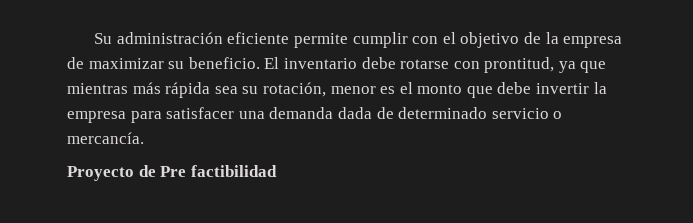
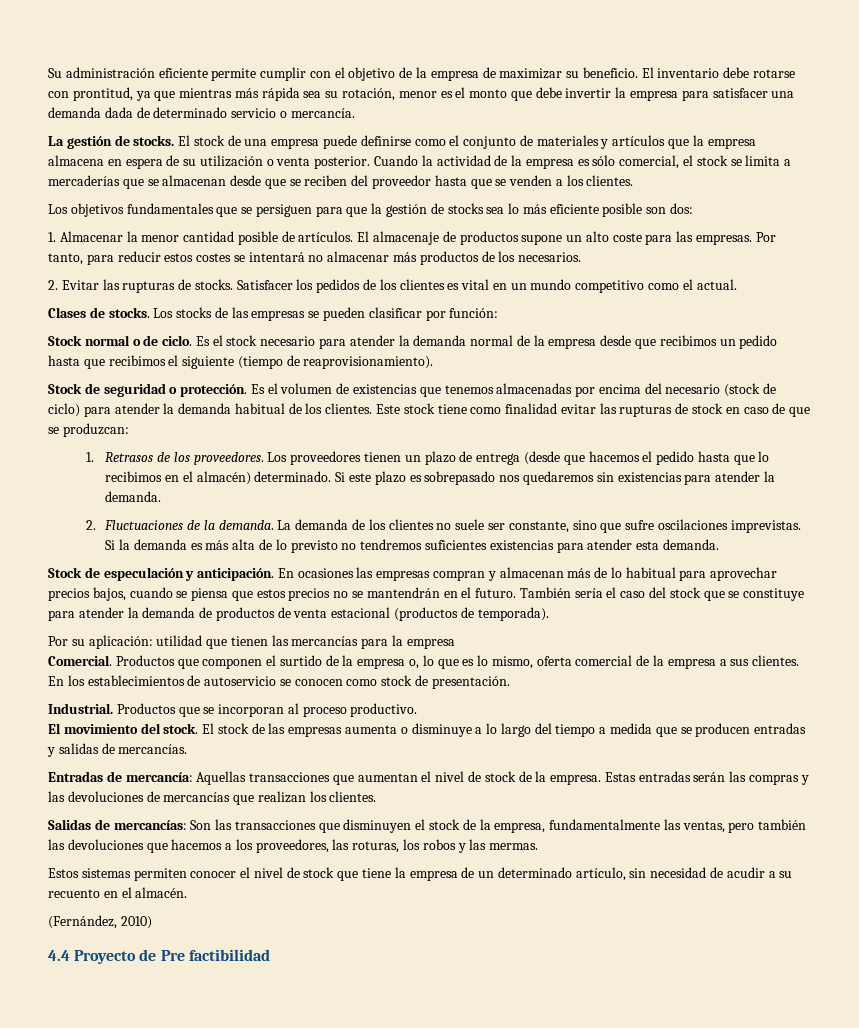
(144, 138) none -> [48,135,756,149] [48,155,792,169] [48,175,634,189] [48,203,694,217] [48,231,776,245] [48,251,582,265] [48,279,737,293] [48,307,499,321] [48,335,778,349] [48,355,434,369] [48,383,777,397] [48,403,811,417] [48,423,129,437] [86,451,770,465] [105,471,775,485] [105,491,162,502] [86,519,801,533] [105,539,719,553] [48,567,778,581] [48,587,805,601] [48,607,549,621] [48,635,455,649] [48,655,800,669] [48,675,510,689] [48,703,418,717] [48,723,807,737] [47,743,188,757] [48,771,809,785] [48,791,377,805] [48,819,807,833] [48,839,539,853] [48,867,793,881] [48,887,188,898] [48,915,152,929] [48,950,70,961] La gestión de stocks. El stock de una empresa puede definirse como el conjunto de materiales y artículos que la empresa almacena en espera de su utilización o venta posterior. Cuando la actividad de la empresa es sólo comercial, el stock se limita a mercaderías que se almacenan desde que se reciben del proveedor hasta que se venden a los clientes. // Los objetivos fundamentales que se persiguen para que la gestión de stocks sea lo más eficiente posible son dos: // 1. Almacenar la menor cantidad posible de artículos. El almacenaje de productos supone un alto coste para las empresas. Por tanto, para reducir estos costes se intentará no almacenar más productos de los necesarios. // 2. Evitar las rupturas de stocks. Satisfacer los pedidos de los clientes es vital en un mundo competitivo como el actual. // Clases de stocks. Los stocks de las empresas se pueden clasificar por función: // Stock normal o de ciclo. Es el stock necesario para atender la demanda normal de la empresa desde que recibimos un pedido hasta que recibimos el siguiente (tiempo de reaprovisionamiento). // Stock de seguridad o protección. Es el volumen de existencias que tenemos almacenadas por encima del necesario (stock de ciclo) para atender la demanda habitual de los clientes. Este stock tiene como finalidad evitar las rupturas de stock en caso de que se produzcan: // 1. Retrasos de los proveedores. Los proveedores tienen un plazo de entrega (desde que hacemos el pedido hasta que lo recibimos en el almacén) determinado. Si este plazo es sobrepasado nos quedaremos sin existencias para atender la demanda. // 2. Fluctuaciones de la demanda. La demanda de los clientes no suele ser constante, sino que sufre oscilaciones imprevistas. Si la demanda es más alta de lo previsto no tendremos suficientes existencias para atender esta demanda. // Stock de especulación y anticipación. En ocasiones las empresas compran y almacenan más de lo habitual para aprovechar precios bajos, cuando se piensa que estos precios no se mantendrán en el futuro. También sería el caso del stock que se constituye para atender la demanda de productos de venta estacional (productos de temporada). // Por su aplicación: utilidad que tienen las mercancías para la empresa // Comercial. Productos que componen el surtido de la empresa o, lo que es lo mismo, oferta comercial de la empresa a sus clientes. En los establecimientos de autoservicio se conocen como stock de presentación. // Industrial. Productos que se incorporan al proceso productivo. // El movimiento del stock. El stock de las empresas aumenta o disminuye a lo largo del tiempo a medida que se producen entradas y salidas de mercancías. // Entradas de mercancía: Aquellas transacciones que aumentan el nivel de stock de la empresa. Estas entradas serán las compras y las devoluciones de mercancías que realizan los clientes. // Salidas de mercancías: Son las transacciones que disminuyen el stock de la empresa, fundamentalmente las ventas, pero también las devoluciones que hacemos a los proveedores, las roturas, los robos y las mermas. // Estos sistemas permiten conocer el nivel de stock que tiene la empresa de un determinado artículo, sin necesidad de acudir a su recuento en el almacén. // (Fernández, 2010) // 4.4

